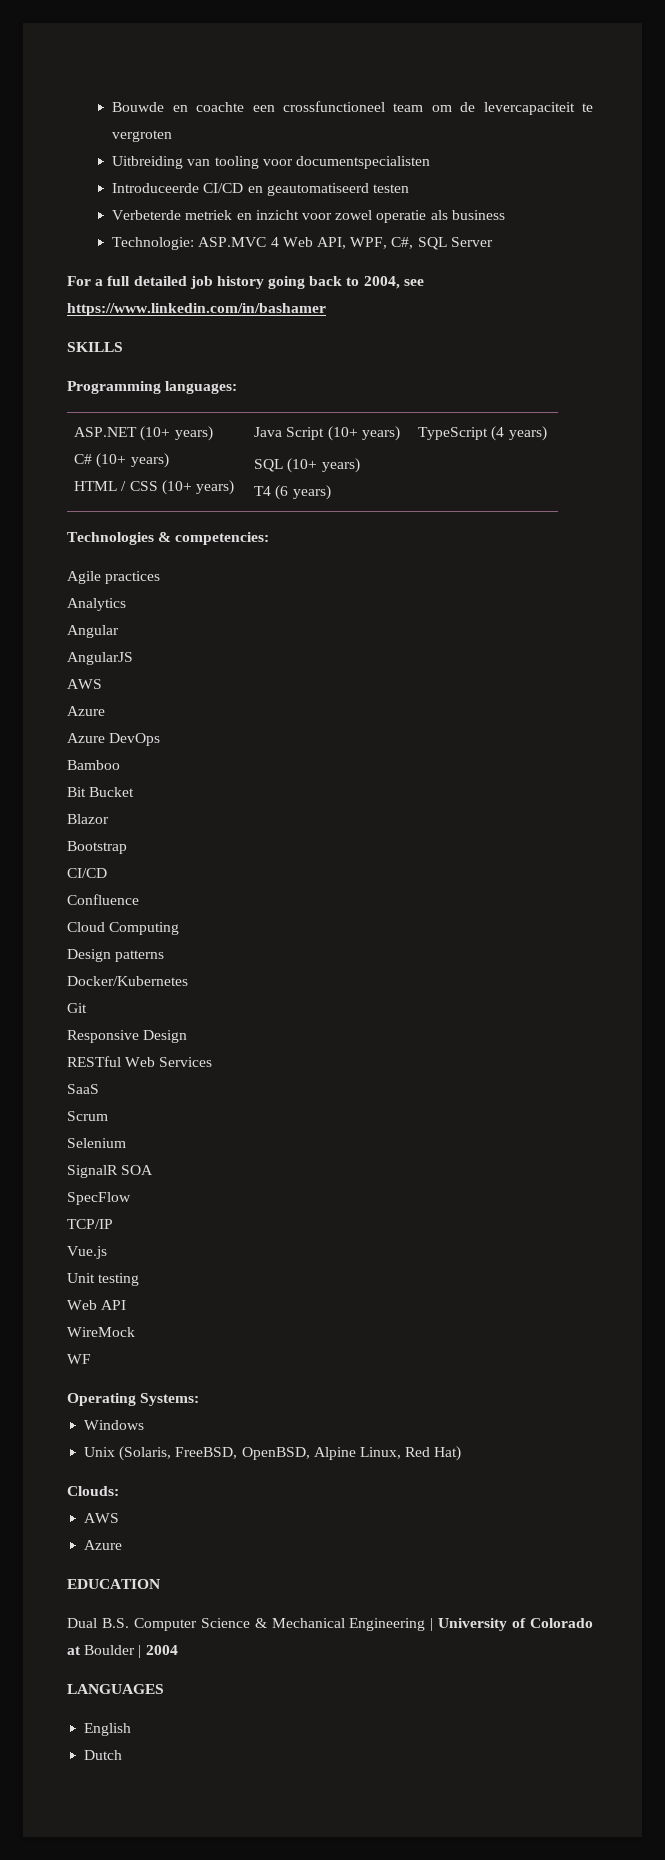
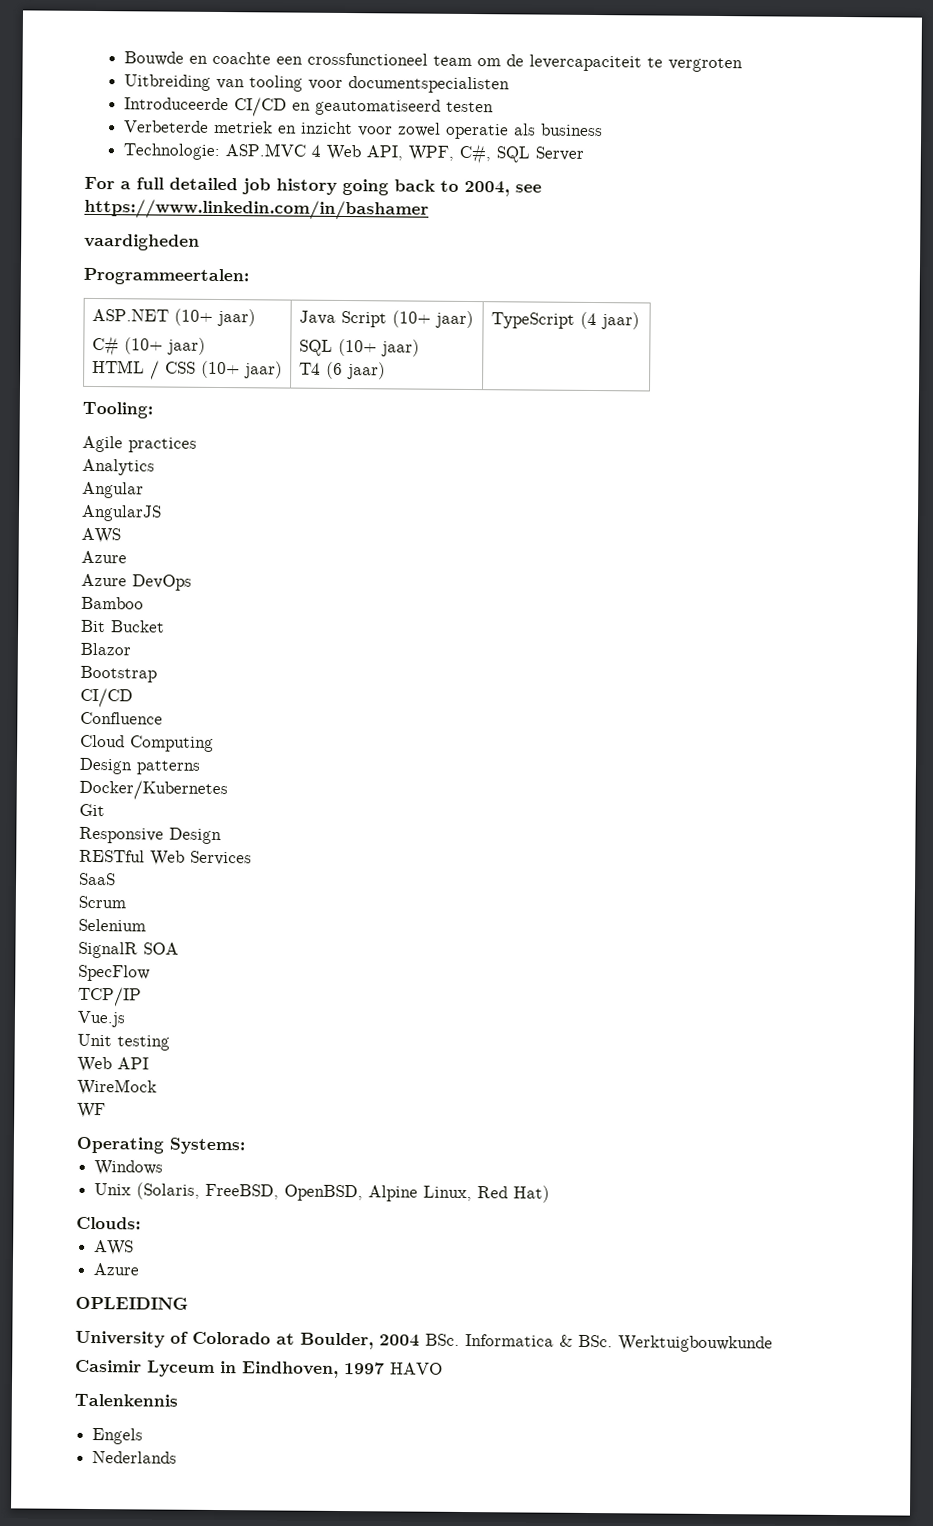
[67,342,123,352] [67,381,238,394] SKILLS // Programming languages: -> [84,233,200,251] [83,267,249,286] vaardigheden // Programmeertalen:
[174,426,213,441] years) -> [216,308,256,327] jaar)
[130,453,169,468] years) -> [166,337,206,355] jaar)
[195,480,234,495] years) -> [243,361,283,379] jaar)
[361,426,400,441] years) -> [434,310,474,329] jaar)
[321,458,360,473] years) -> [380,339,420,357] jaar)
[292,485,331,500] years) -> [346,362,386,380] jaar)
[508,426,547,441] [67,532,270,545] years) // Technologies & competencies: -> [600,312,640,330] [82,401,153,419] jaar) // Tooling:
[67,1579,160,1589] [67,1618,434,1631] EDUCATION // Dual B.S. Computer Science & Mechanical Engineering | -> [75,1296,188,1310] OPLEIDING //
[84,1645,142,1658] Boulder | -> [300,1332,374,1350] Boulder,
[67,1684,164,1694] [84,1723,132,1736] [84,1750,123,1760] // LANGUAGES // English // Dutch -> [425,1333,773,1353] [75,1359,443,1378] [74,1393,178,1407] [92,1428,144,1445] [92,1451,178,1464] BSc. Informatica & BSc. Werktuigbouwkunde // Casimir Lyceum in Eindhoven, 1997 HAVO // Talenkennis // Engels // Nederlands

